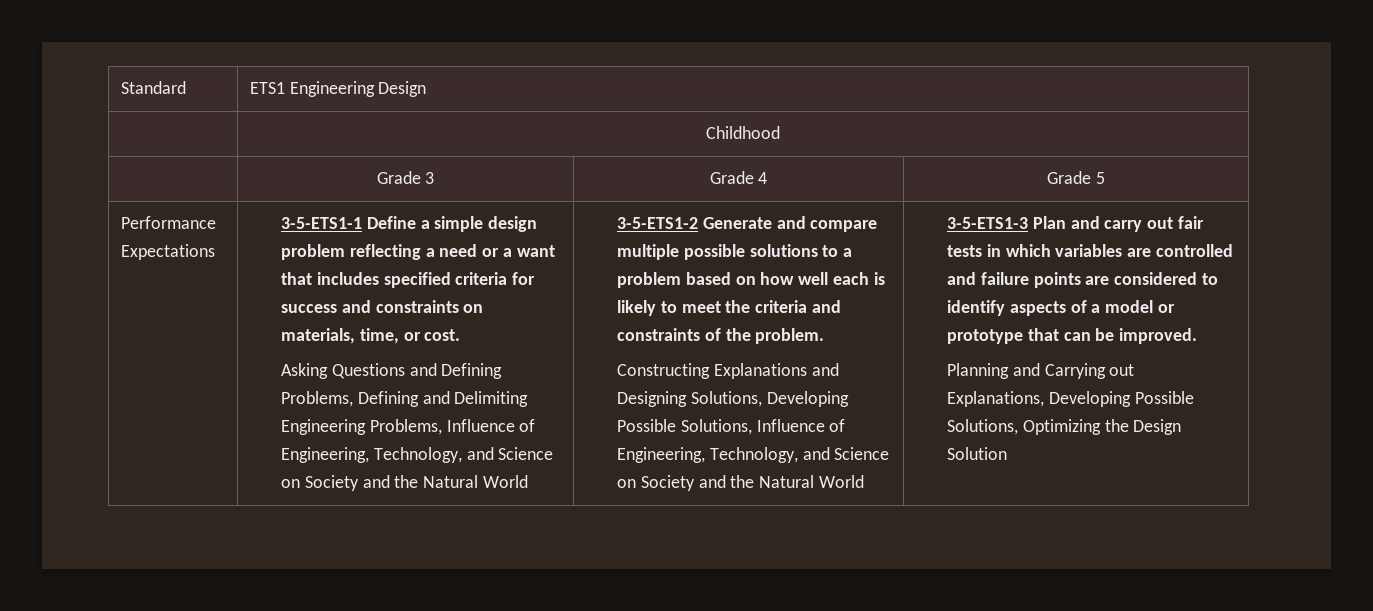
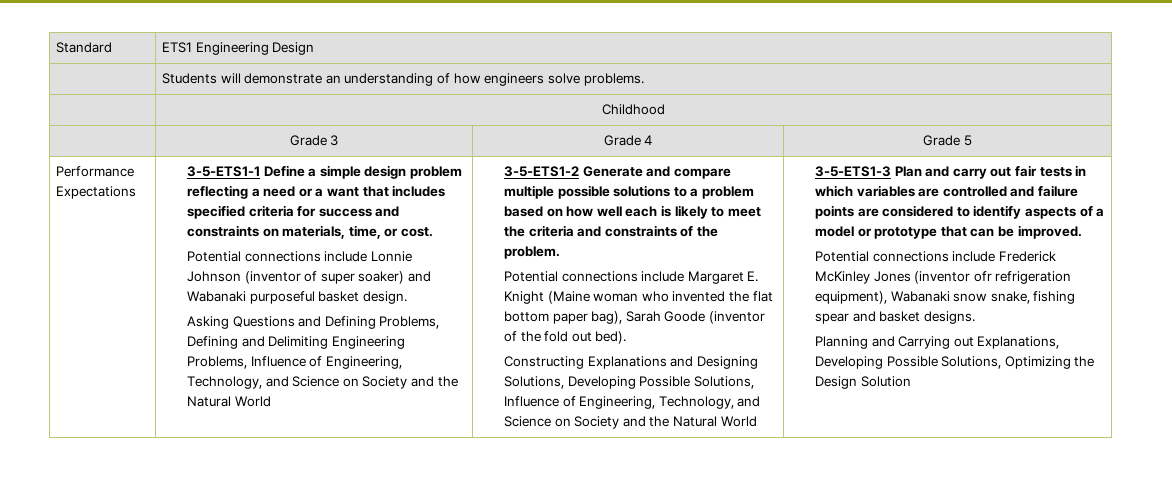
(427, 89) none -> [161,73,644,86] // | Students will demonstrate an understanding of how engineers solve problems.
(461, 335) none -> [186,251,412,262] [186,271,432,284] [186,291,407,304] // Potential connections include Lonnie Johnson (inventor of super soaker) and Wabanaki purposeful basket design.
(825, 336) none -> [503,271,759,284] [503,291,773,304] [503,311,766,324] [503,331,627,344] // Potential connections include Margaret E. Knight (Maine woman who invented the flat bottom paper bag), Sarah Goode (inventor of the fold out bed).
(1198, 336) none -> [814,251,1056,262] [814,271,1072,284] [814,291,1076,304] [814,311,975,324] // Potential connections include Frederick McKinley Jones (inventor ofr refrigeration equipment), Wabanaki snow snake, fishing spear and basket designs.

